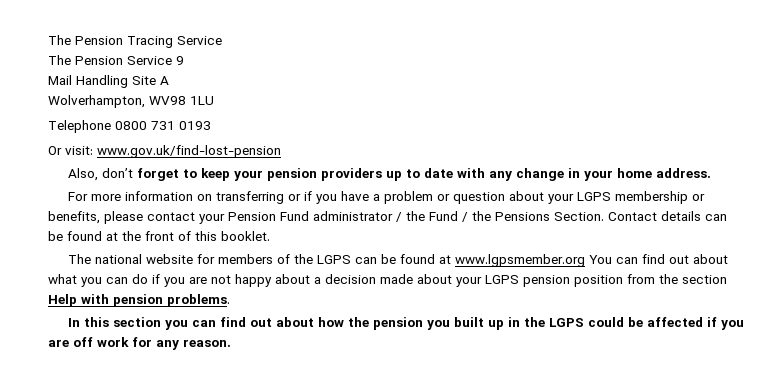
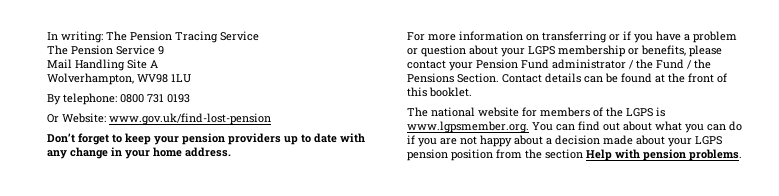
(48, 40) none -> [47,31,103,43] In writing:
[48,120,111,133] Telephone -> [47,93,117,105] By telephone:
[65,146,93,155] visit: -> [62,113,106,123] Website:
[68,168,134,181] Also, don’t -> [47,133,75,143] Don’t
[355,254,586,267] can be found at www.lgpsmember.org -> [656,107,665,117] [407,121,529,133] is www.lgpsmember.org.
[68,317,745,330] [48,337,231,350] // In this section you can find out about how the pension you built up in the LGPS could be affected if you are off work for any reason. -> (742, 155) none

